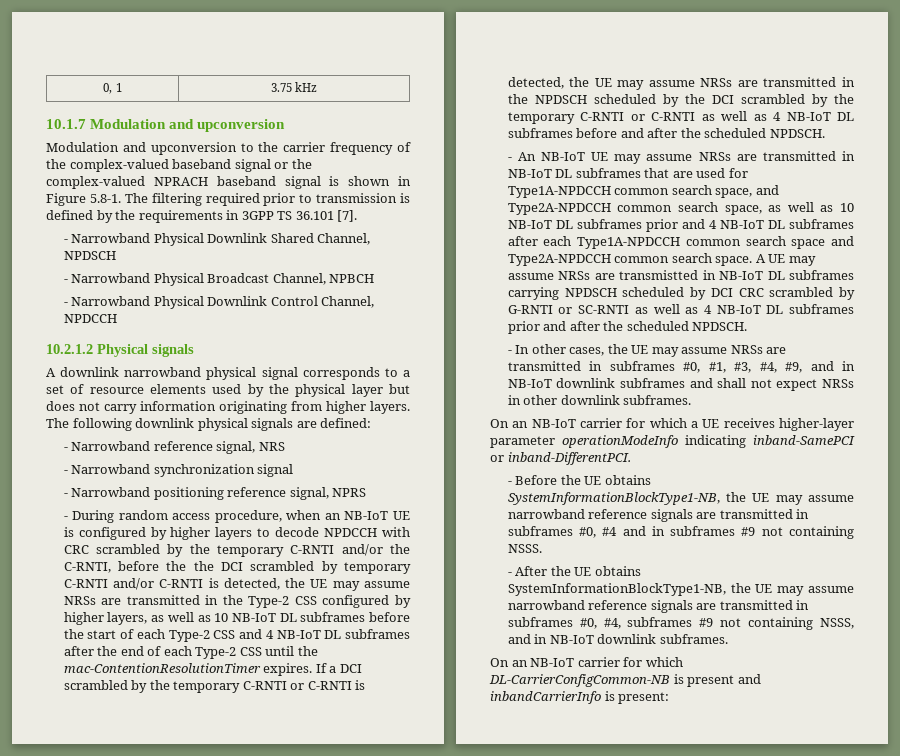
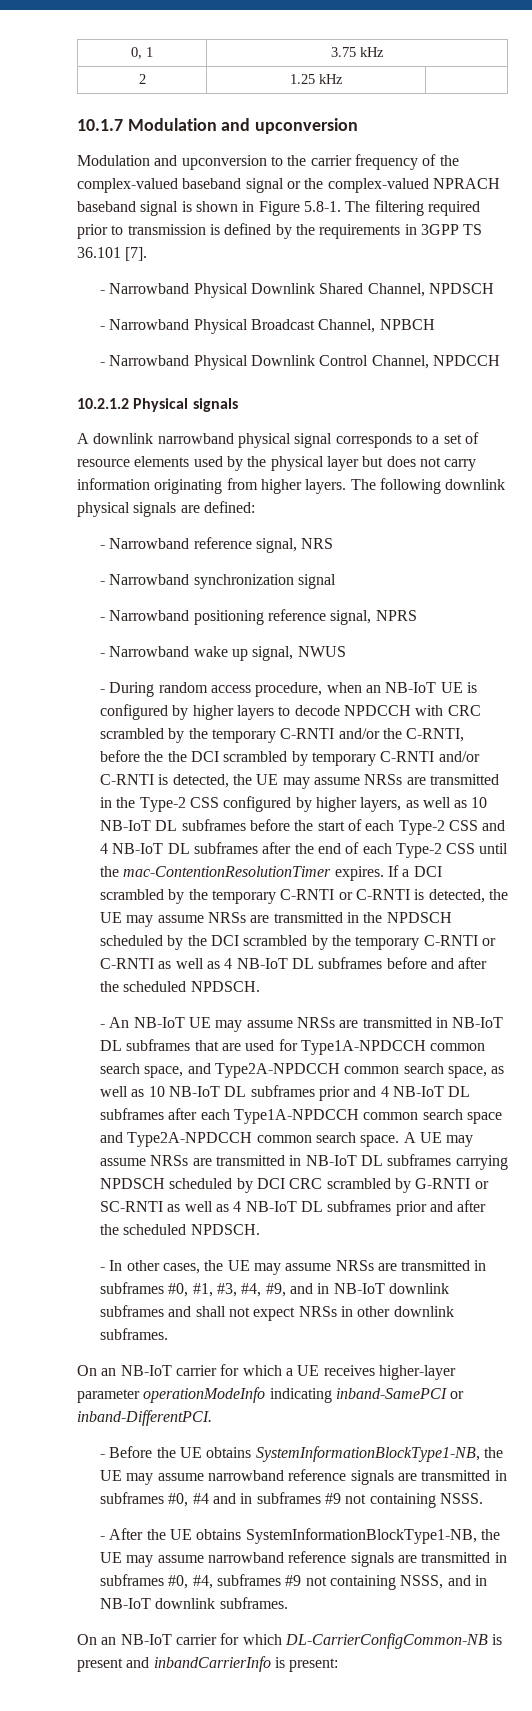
(318, 87) none -> [138,74,146,84] [290,74,343,84] // 2 | 1.25 kHz |
(367, 492) none -> [99,646,346,661] // - Narrowband wake up signal, NWUS
[619,270,699,280] transmistted -> [215,1155,285,1166] transmitted

